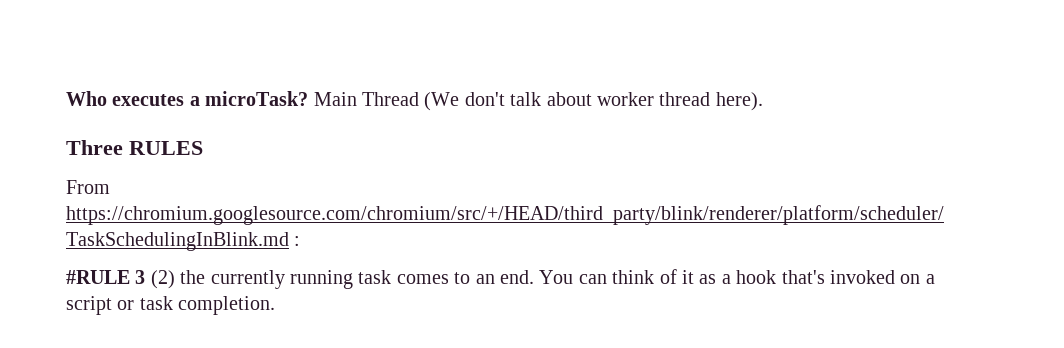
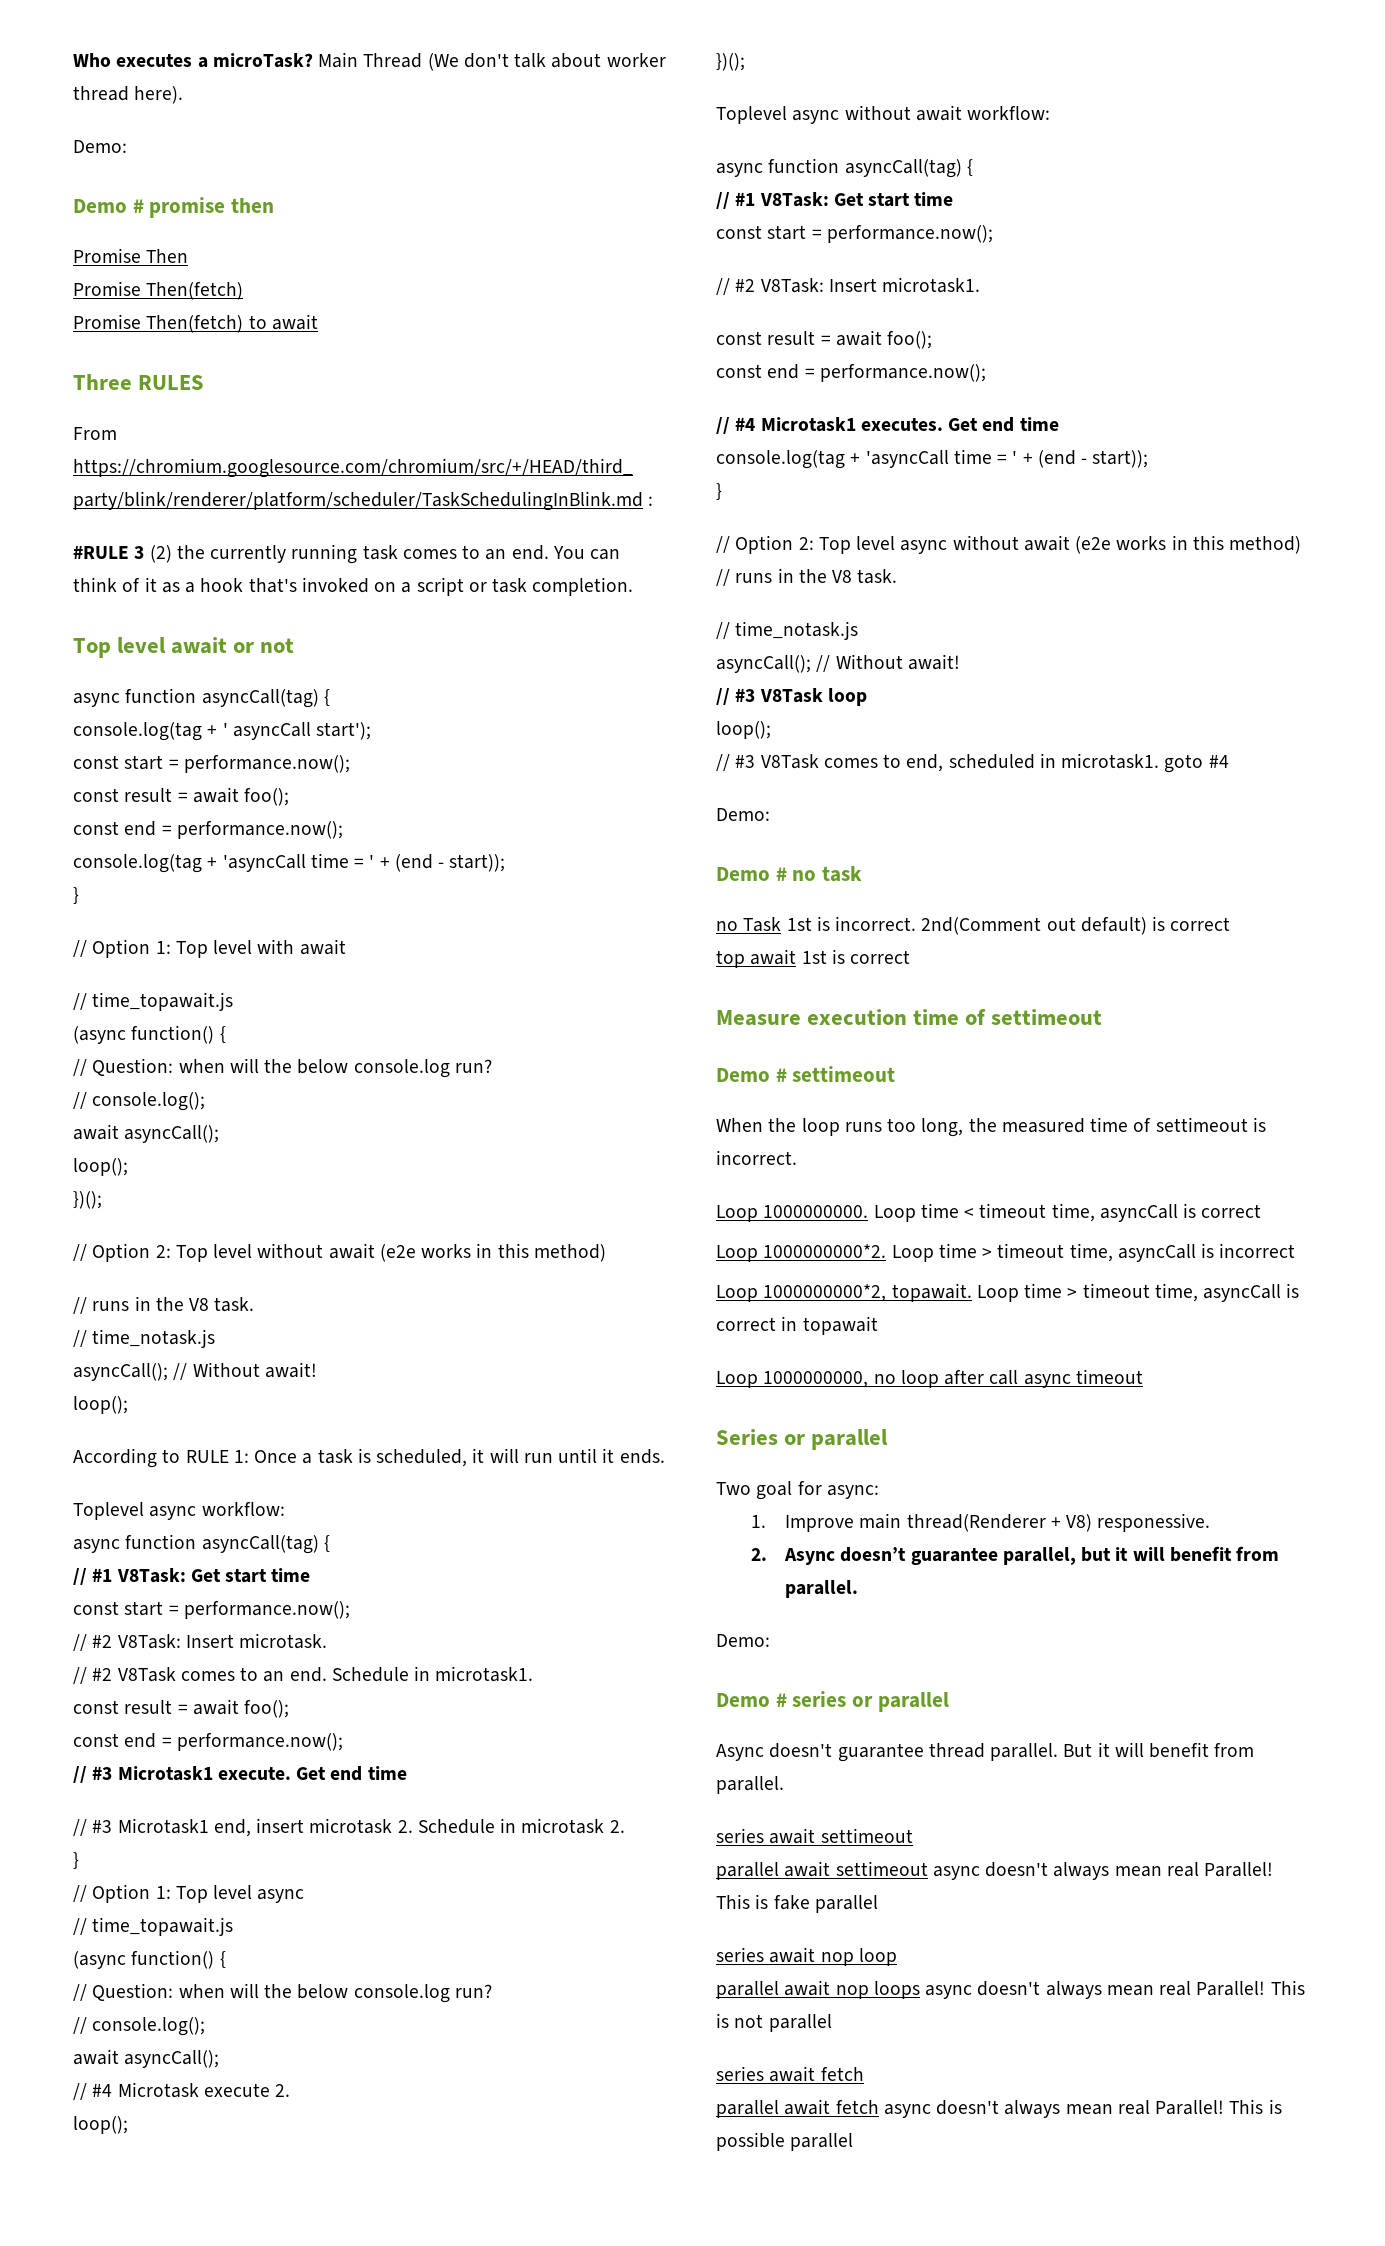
(763, 101) none -> [73,140,127,153] [73,197,275,218] [73,248,189,263] [73,281,244,300] [73,314,318,333] // Demo: // Demo # promise then // Promise Then // Promise Then(fetch) // Promise Then(fetch) to await
(276, 305) none -> [73,637,295,658] [73,688,330,708] [73,722,372,741] [73,755,350,773] [73,787,290,806] [73,821,343,839] [73,853,506,873] [73,887,79,904] [73,939,346,958] [73,992,234,1011] [73,1025,226,1044] [73,1058,492,1078] [73,1092,206,1111] [73,1124,220,1143] [73,1158,128,1176] [73,1191,102,1209] [73,1243,606,1262] [73,1296,255,1314] [73,1329,216,1348] [73,1362,317,1381] [73,1396,128,1414] [73,1448,665,1468] [73,1502,285,1520] [73,1534,330,1554] [73,1568,311,1585] [73,1601,350,1619] [73,1633,328,1651] [73,1666,534,1684] [73,1699,290,1718] [73,1733,343,1751] [73,1766,407,1783] [73,1818,625,1837] [73,1852,79,1869] [73,1884,305,1903] [73,1917,234,1936] [73,1950,226,1969] [73,1983,492,2003] [73,2017,206,2036] [73,2049,220,2068] [73,2082,291,2100] [73,2116,128,2134] [716,53,745,71] [716,105,1051,124] [716,158,973,178] [716,192,954,209] [716,225,993,243] [716,277,981,295] [716,330,933,349] [716,364,986,382] [716,417,1059,434] [716,449,1149,469] [716,483,722,500] [716,535,1302,554] [716,568,898,586] [716,621,859,640] [716,654,960,673] [716,688,867,706] [716,721,771,739] [716,753,1229,773] [716,808,770,821] [716,866,863,882] [716,916,1231,935] [716,949,911,968] [716,1009,1103,1026] [716,1066,896,1082] [716,1117,1266,1137] [716,1150,797,1165] [716,1203,1262,1222] [716,1243,1296,1262] [716,1283,1300,1302] [716,1316,878,1335] [716,1369,1143,1388] [716,1429,889,1450] [716,1481,879,1500] [750,1513,1211,1532] [750,1546,1280,1565] [785,1580,859,1598] [716,1634,770,1647] [716,1691,949,1712] [716,1742,1255,1762] [716,1776,784,1794] [716,1828,913,1844] [716,1861,1274,1880] [716,1894,878,1913] [716,1947,897,1966] [716,1980,1305,1999] [716,2013,832,2032] [716,2066,864,2082] [716,2099,1282,2118] [716,2132,854,2151] // Top level await or not // async function asyncCall(tag) { // console.log(tag + ' asyncCall start'); // const start = performance.now(); // const result = await foo(); // const end = performance.now(); // console.log(tag + 'asyncCall time = ' + (end - start)); // } // // Option 1: Top level with await // // time_topawait.js // (async function() { // // Question: when will the below console.log run? // // console.log(); // await asyncCall(); // loop(); // })(); // // Option 2: Top level without await (e2e works in this method) // // runs in the V8 task. // // time_notask.js // asyncCall(); // Without await! // loop(); // According to RULE 1: Once a task is scheduled, it will run until it ends. // Toplevel async workflow: // async function asyncCall(tag) { // // #1 V8Task: Get start time // const start = performance.now(); // // #2 V8Task: Insert microtask. // // #2 V8Task comes to an end. Schedule in microtask1. // const result = await foo(); // const end = performance.now(); // // #3 Microtask1 execute. Get end time // // #3 Microtask1 end, insert microtask 2. Schedule in microtask 2. // } // // Option 1: Top level async // // time_topawait.js // (async function() { // // Question: when will the below console.log run? // // console.log(); // await asyncCall(); // // #4 Microtask execute 2. // loop(); // })(); // Toplevel async without await workflow: // async function asyncCall(tag) { // // #1 V8Task: Get start time // const start = performance.now(); // // #2 V8Task: Insert microtask1. // const result = await foo(); // const end = performance.now(); // // #4 Microtask1 executes. Get end time // console.log(tag + 'asyncCall time = ' + (end - start)); // } // // Option 2: Top level async without await (e2e works in this method) // runs in the V8 task. // // time_notask.js // asyncCall(); // Without await! // // #3 V8Task loop // loop(); // // #3 V8Task comes to end, scheduled in microtask1. goto #4 // Demo: // Demo # no task // no Task 1st is incorrect. 2nd(Comment out default) is correct // top await 1st is correct // Measure execution time of settimeout // Demo # settimeout // When the loop runs too long, the measured time of settimeout is incorrect. // Loop 1000000000. Loop time < timeout time, asyncCall is correct // Loop 1000000000*2. Loop time > timeout time, asyncCall is incorrect // Loop 1000000000*2, topawait. Loop time > timeout time, asyncCall is correct in topawait // Loop 1000000000, no loop after call async timeout // Series or parallel // Two goal for async: // 1. Improve main thread(Renderer + V8) responessive. // 2. Async doesn’t guarantee parallel, but it will benefit from parallel. // Demo: // Demo # series or parallel // Async doesn't guarantee thread parallel. But it will benefit from parallel. // series await settimeout // parallel await settimeout async doesn't always mean real Parallel! This is fake parallel // series await nop loop // parallel await nop loops async doesn't always mean real Parallel! This is not parallel // series await fetch // parallel await fetch async doesn't always mean real Parallel! This is possible parallel

